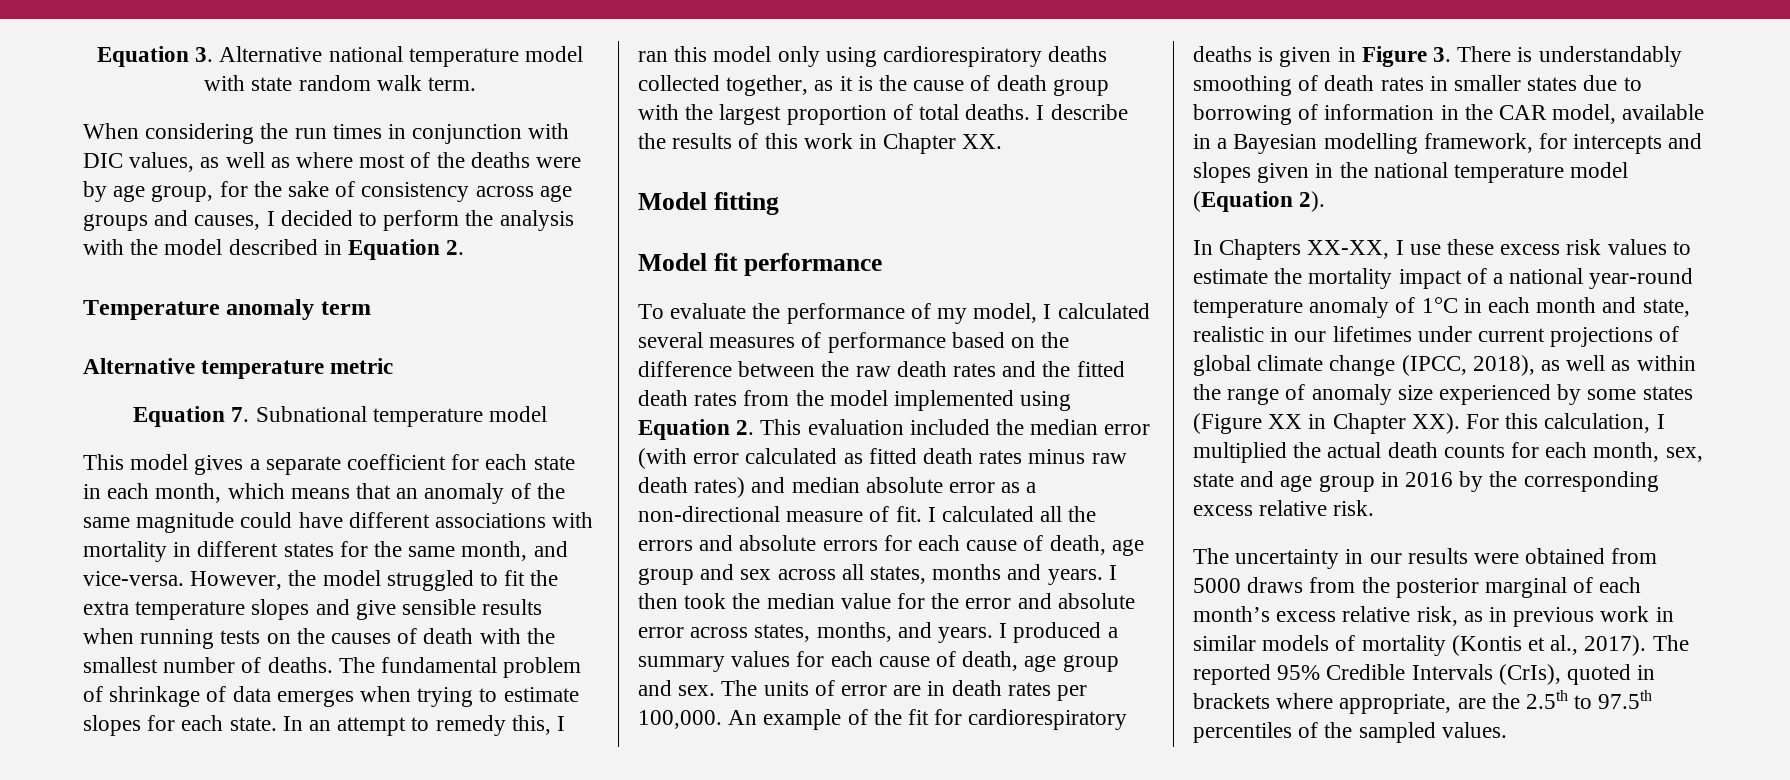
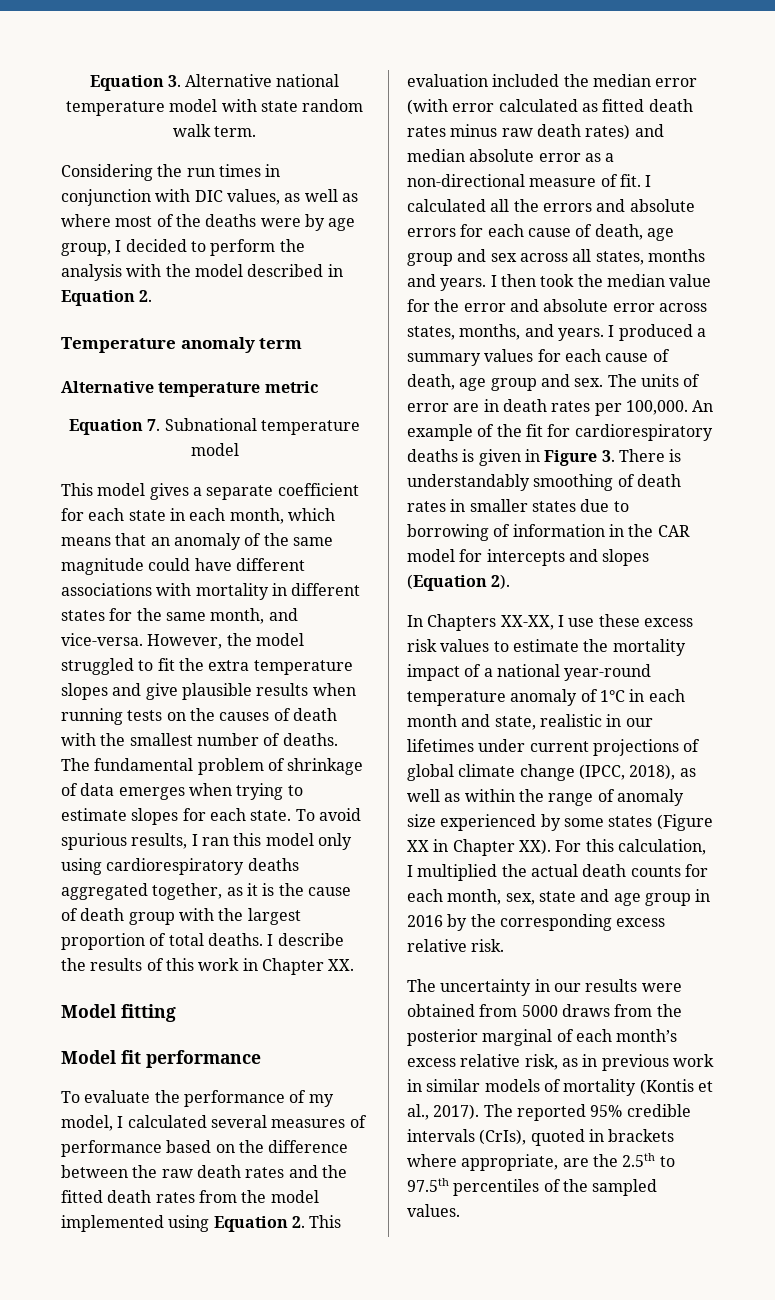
[83,123,255,144] When considering -> [61,164,153,181] Considering
[219,181,572,202] [83,210,261,231] for the sake of consistency across age groups and causes, -> (111, 249) none
[402,599,477,615] sensible -> [181,683,252,700] plausible
[282,715,551,736] In an attempt to remedy this, -> [295,808,361,821] [61,833,188,850] To avoid spurious results,
[638,75,720,91] collected -> [61,883,148,900] aggregated
[1552,104,1705,124] [1193,133,1703,154] [1193,162,1629,183] model, available in a Bayesian modelling framework, for intercepts and slopes given in the national temperature model -> [407,549,650,566] model for intercepts and slopes
[1326,664,1493,680] Credible Intervals -> [626,1104,691,1117] [407,1129,475,1142] credible intervals

